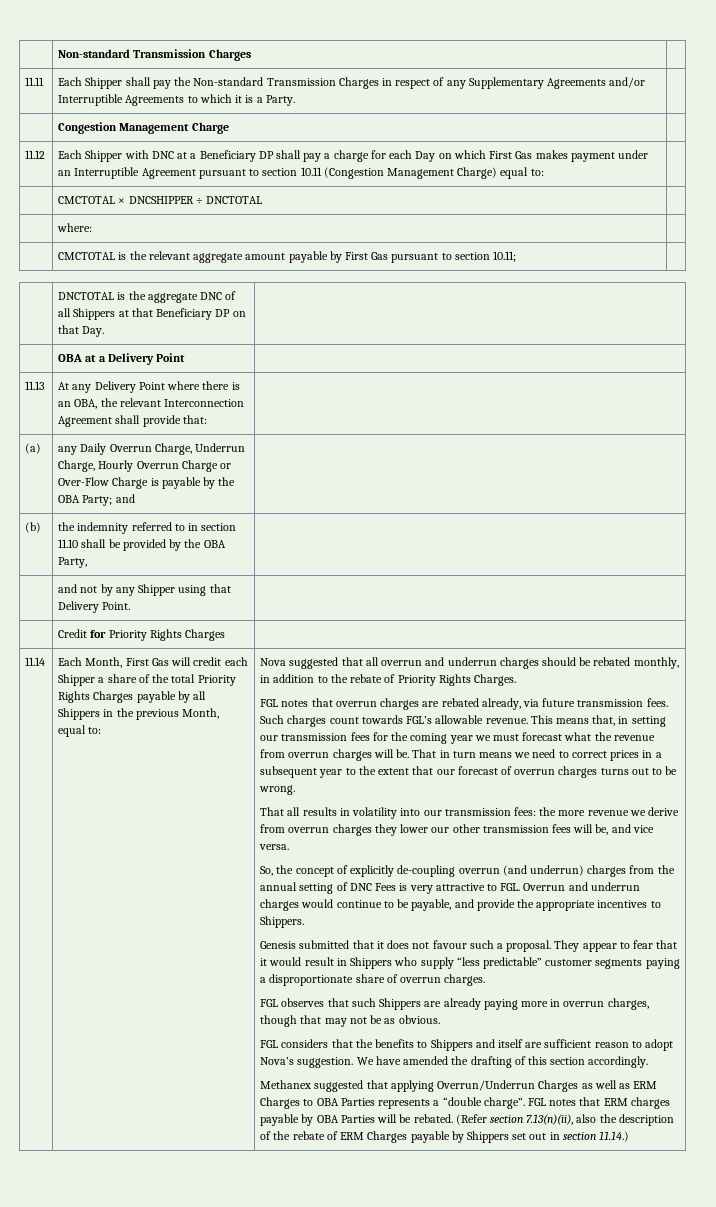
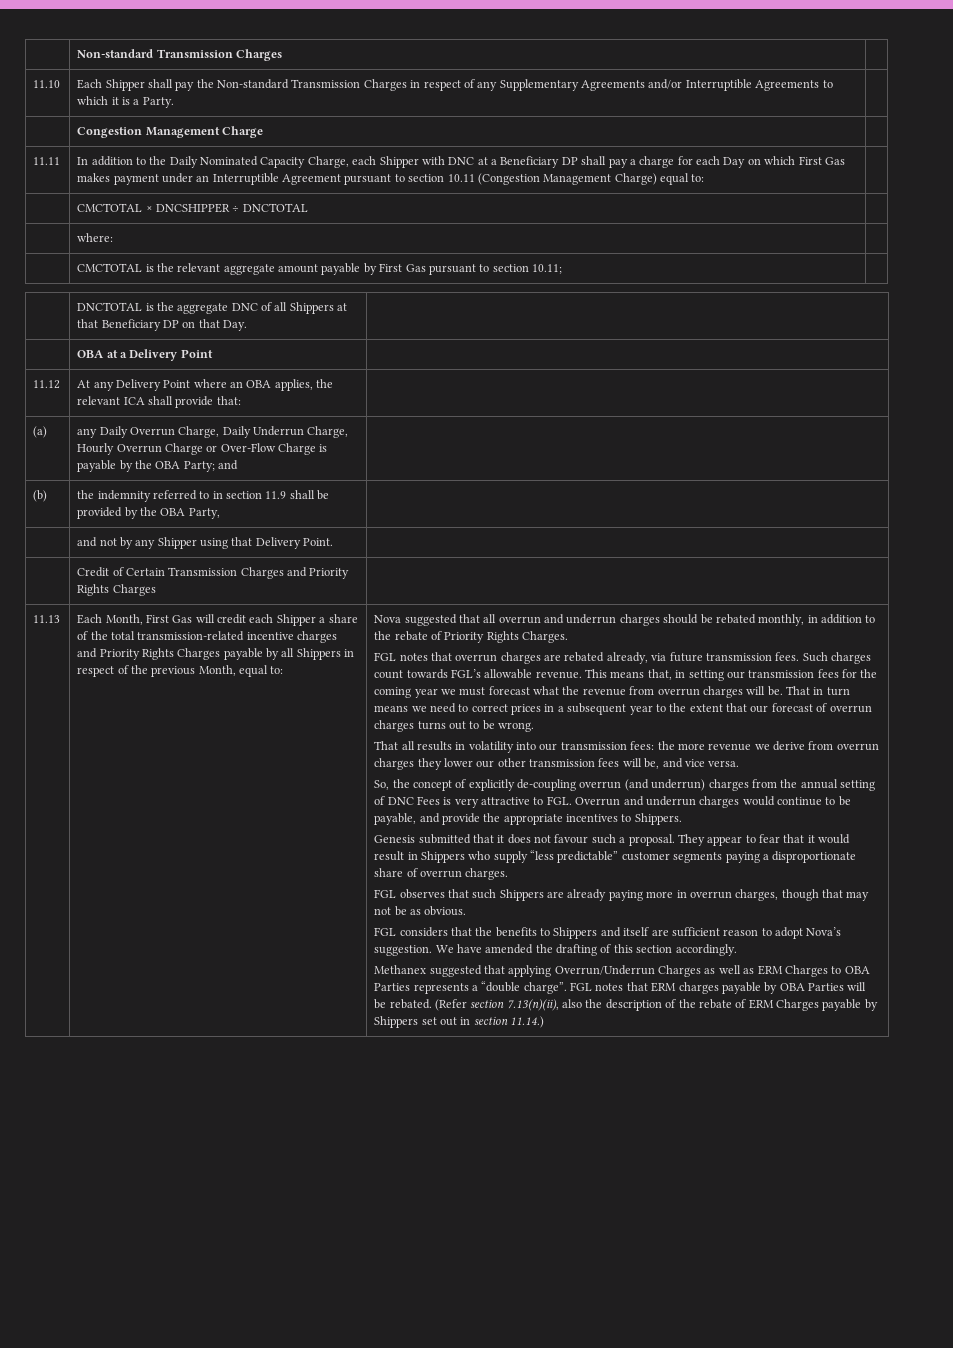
[25,77,45,86] 11.11 -> [33,80,61,88] 11.10
[25,150,46,159] [58,150,83,159] 11.12 | Each -> [33,157,61,165] [77,156,377,168] 11.11 | In addition to the Daily Nominated Capacity Charge, each
[25,381,46,390] 11.13 -> [33,380,61,389] 11.12
[202,381,240,390] [58,398,245,409] [58,416,113,427] there is an OBA, the relevant Interconnection Agreement -> [230,379,334,391] [77,396,145,405] an OBA applies, the relevant ICA
(192, 449) none -> [222,426,251,438] Daily
[58,539,79,548] 11.10 -> [265,491,287,499] 11.9
[90,630,107,638] for -> [112,567,308,579] of Certain Transmission Charges and
[25,657,46,666] 11.14 -> [33,615,61,623] 11.13
(196, 678) none -> [137,631,338,643] [77,648,98,658] transmission-related incentive charges and
(114, 713) none -> [77,665,129,677] respect of

